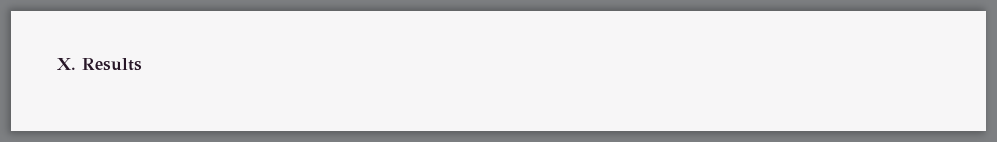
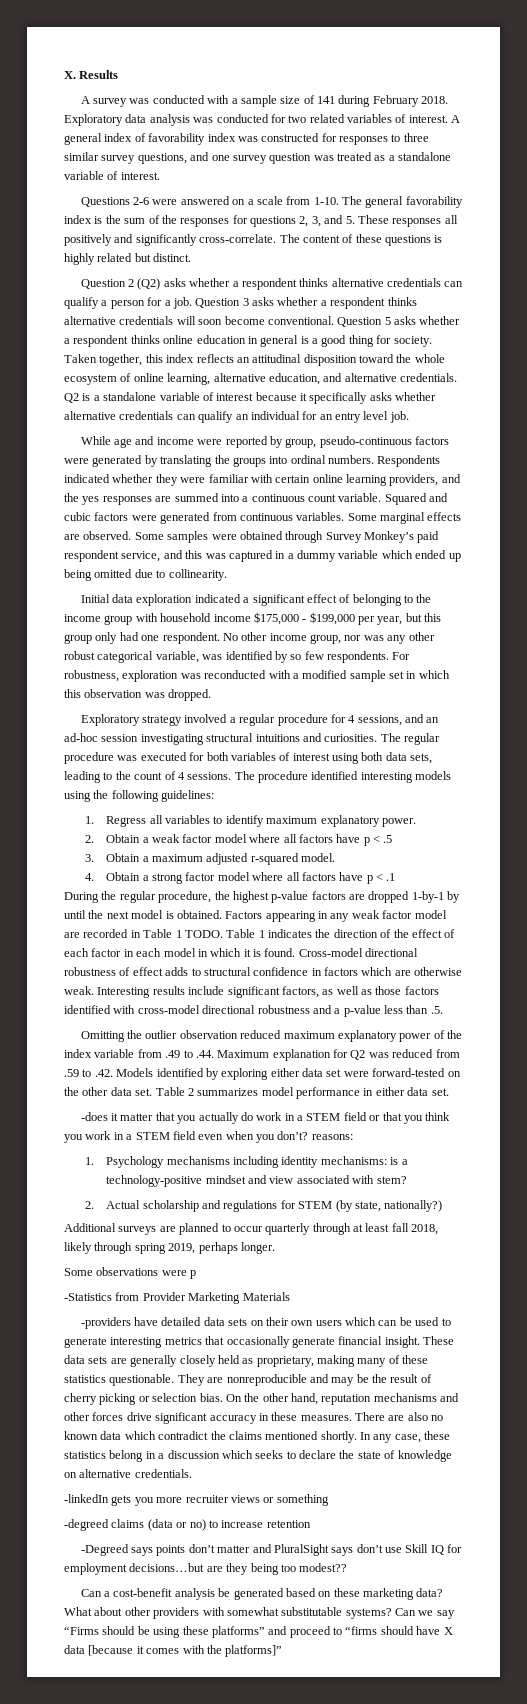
(142, 64) none -> [80,95,449,107] [64,114,461,126] [64,133,429,145] [64,152,452,164] [64,171,160,180] [80,196,463,208] [64,215,458,227] [64,234,443,246] [64,253,192,265] [80,278,464,290] [64,297,417,309] [64,316,461,327] [64,335,432,347] [64,354,445,366] [64,373,457,385] [64,392,437,404] [64,411,409,423] [80,436,450,448] [64,455,441,467] [64,474,461,486] [64,493,449,505] [64,512,462,524] [64,531,440,543] [64,550,461,562] [64,569,227,581] [80,594,432,606] [64,612,442,625] [64,632,435,644] [64,651,411,663] [64,670,450,682] [64,689,212,701] [80,714,440,726] [64,733,440,745] [64,752,433,764] [64,771,452,783] [64,790,215,802] [85,815,416,827] [85,834,393,846] [85,853,336,865] [85,872,396,884] [64,891,461,903] [64,910,447,922] [64,929,456,938] [64,948,419,957] [64,967,463,976] [64,986,439,998] [64,1005,443,1017] [80,1030,463,1042] [64,1049,460,1061] [64,1068,461,1080] [64,1087,449,1099] [80,1112,451,1124] [64,1131,353,1143] [85,1156,408,1168] [106,1175,407,1187] [85,1200,443,1212] [64,1223,439,1235] [64,1242,275,1254] [64,1267,197,1279] [64,1292,290,1304] [80,1317,451,1329] [64,1336,454,1348] [64,1355,429,1367] [64,1374,432,1386] [64,1393,460,1405] [64,1412,444,1424] [64,1431,451,1443] [64,1450,452,1462] [64,1469,192,1478] [64,1494,329,1506] [64,1519,311,1531] [80,1544,463,1556] [64,1563,348,1575] [80,1588,444,1600] [64,1607,455,1619] [64,1626,453,1638] [64,1645,283,1657] // A survey was conducted with a sample size of 141 during February 2018. Exploratory data analysis was conducted for two related variables of interest. A general index of favorability index was constructed for responses to three similar survey questions, and one survey question was treated as a standalone variable of interest. // Questions 2-6 were answered on a scale from 1-10. The general favorability index is the sum of the responses for questions 2, 3, and 5. These responses all positively and significantly cross-correlate. The content of these questions is highly related but distinct. // Question 2 (Q2) asks whether a respondent thinks alternative credentials can qualify a person for a job. Question 3 asks whether a respondent thinks alternative credentials will soon become conventional. Question 5 asks whether a respondent thinks online education in general is a good thing for society. Taken together, this index reflects an attitudinal disposition toward the whole ecosystem of online learning, alternative education, and alternative credentials. Q2 is a standalone variable of interest because it specifically asks whether alternative credentials can qualify an individual for an entry level job. // While age and income were reported by group, pseudo-continuous factors were generated by translating the groups into ordinal numbers. Respondents indicated whether they were familiar with certain online learning providers, and the yes responses are summed into a continuous count variable. Squared and cubic factors were generated from continuous variables. Some marginal effects are observed. Some samples were obtained through Survey Monkey’s paid respondent service, and this was captured in a dummy variable which ended up being omitted due to collinearity. // Initial data exploration indicated a significant effect of belonging to the income group with household income $175,000 - $199,000 per year, but this group only had one respondent. No other income group, nor was any other robust categorical variable, was identified by so few respondents. For robustness, exploration was reconducted with a modified sample set in which this observation was dropped. // Exploratory strategy involved a regular procedure for 4 sessions, and an ad-hoc session investigating structural intuitions and curiosities. The regular procedure was executed for both variables of interest using both data sets, leading to the count of 4 sessions. The procedure identified interesting models using the following guidelines: // 1. Regress all variables to identify maximum explanatory power. // 2. Obtain a weak factor model where all factors have p < .5 // 3. Obtain a maximum adjusted r-squared model. // 4. Obtain a strong factor model where all factors have p < .1 // During the regular procedure, the highest p-value factors are dropped 1-by-1 by until the next model is obtained. Factors appearing in any weak factor model are recorded in Table 1 TODO. Table 1 indicates the direction of the effect of each factor in each model in which it is found. Cross-model directional robustness of effect adds to structural confidence in factors which are otherwise weak. Interesting results include significant factors, as well as those factors identified with cross-model directional robustness and a p-value less than .5. // Omitting the outlier observation reduced maximum explanatory power of the index variable from .49 to .44. Maximum explanation for Q2 was reduced from .59 to .42. Models identified by exploring either data set were forward-tested on the other data set. Table 2 summarizes model performance in either data set. // -does it matter that you actually do work in a STEM field or that you think you work in a STEM field even when you don’t? reasons: // 1. Psychology mechanisms including identity mechanisms: is a technology-positive mindset and view associated with stem? // 2. Actual scholarship and regulations for STEM (by state, nationally?) // Additional surveys are planned to occur quarterly through at least fall 2018, likely through spring 2019, perhaps longer. // Some observations were p // -Statistics from Provider Marketing Materials // -providers have detailed data sets on their own users which can be used to generate interesting metrics that occasionally generate financial insight. These data sets are generally closely held as proprietary, making many of these statistics questionable. They are nonreproducible and may be the result of cherry picking or selection bias. On the other hand, reputation mechanisms and other forces drive significant accuracy in these measures. There are also no known data which contradict the claims mentioned shortly. In any case, these statistics belong in a discussion which seeks to declare the state of knowledge on alternative credentials. // -linkedIn gets you more recruiter views or something // -degreed claims (data or no) to increase retention // -Degreed says points don’t matter and PluralSight says don’t use Skill IQ for employment decisions…but are they being too modest?? // Can a cost-benefit analysis be generated based on these marketing data? What about other providers with somewhat substitutable systems? Can we say “Firms should be using these platforms” and proceed to “firms should have X data [because it comes with the platforms]”

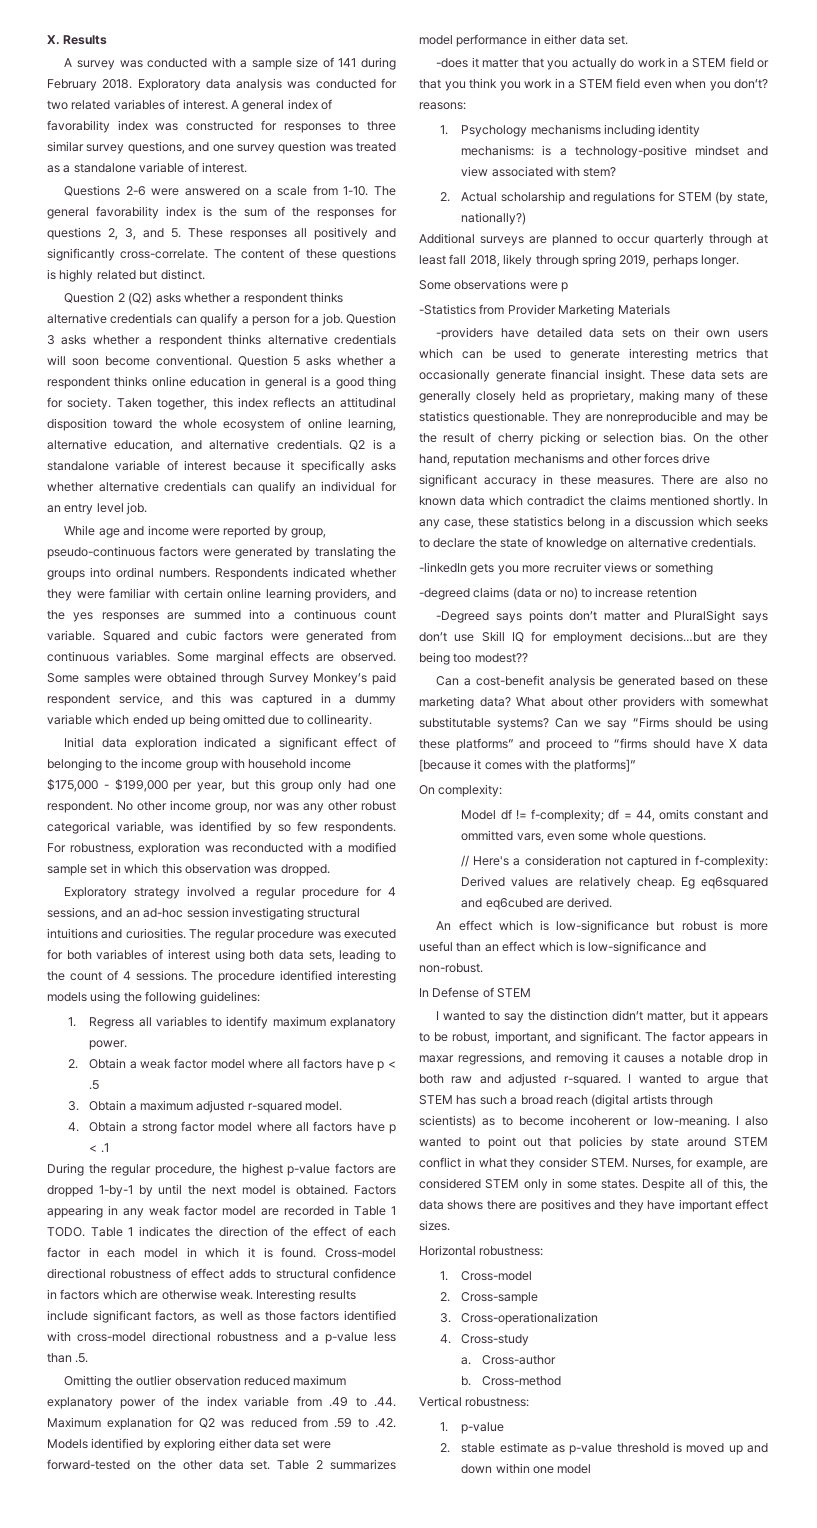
(283, 1651) none -> [419,784,503,797] [461,809,768,822] [461,830,707,843] [461,855,768,868] [461,876,768,889] [461,897,613,910] [436,920,768,933] [419,941,706,954] [419,963,483,973] [419,987,532,998] [436,1010,768,1023] [419,1031,768,1044] [419,1052,768,1065] [419,1073,768,1086] [419,1094,713,1107] [419,1115,768,1128] [419,1136,768,1149] [419,1157,768,1170] [419,1178,768,1191] [419,1199,768,1212] [419,1220,450,1231] [419,1245,544,1256] [440,1271,533,1281] [440,1292,539,1304] [440,1312,599,1325] [440,1334,530,1346] [461,1355,557,1365] [461,1376,562,1386] [419,1396,530,1407] [440,1422,505,1434] [440,1442,768,1455] [461,1463,592,1474] // On complexity: // Model df != f-complexity; df = 44, omits constant and ommitted vars, even some whole questions. // // Here's a consideration not captured in f-complexity: Derived values are relatively cheap. Eg eq6squared and eq6cubed are derived. // An effect which is low-significance but robust is more useful than an effect which is low-significance and non-robust. // In Defense of STEM // I wanted to say the distinction didn’t matter, but it appears to be robust, important, and significant. The factor appears in maxar regressions, and removing it causes a notable drop in both raw and adjusted r-squared. I wanted to argue that STEM has such a broad reach (digital artists through scientists) as to become incoherent or low-meaning. I also wanted to point out that policies by state around STEM conflict in what they consider STEM. Nurses, for example, are considered STEM only in some states. Despite all of this, the data shows there are positives and they have important effect sizes. // Horizontal robustness: // 1. Cross-model // 2. Cross-sample // 3. Cross-operationalization // 4. Cross-study // a. Cross-author // b. Cross-method // Vertical robustness: // 1. p-value // 2. stable estimate as p-value threshold is moved up and down within one model

